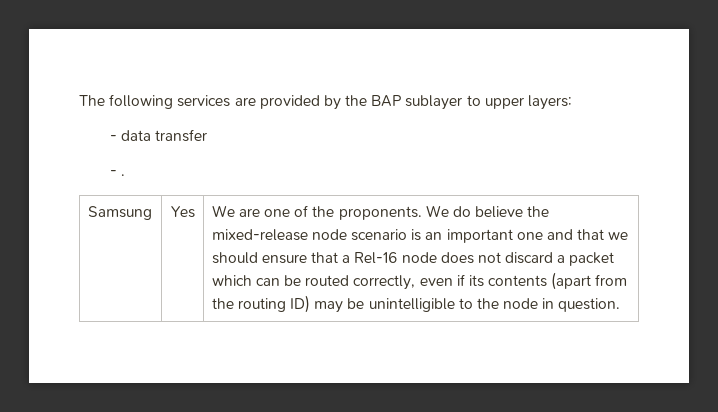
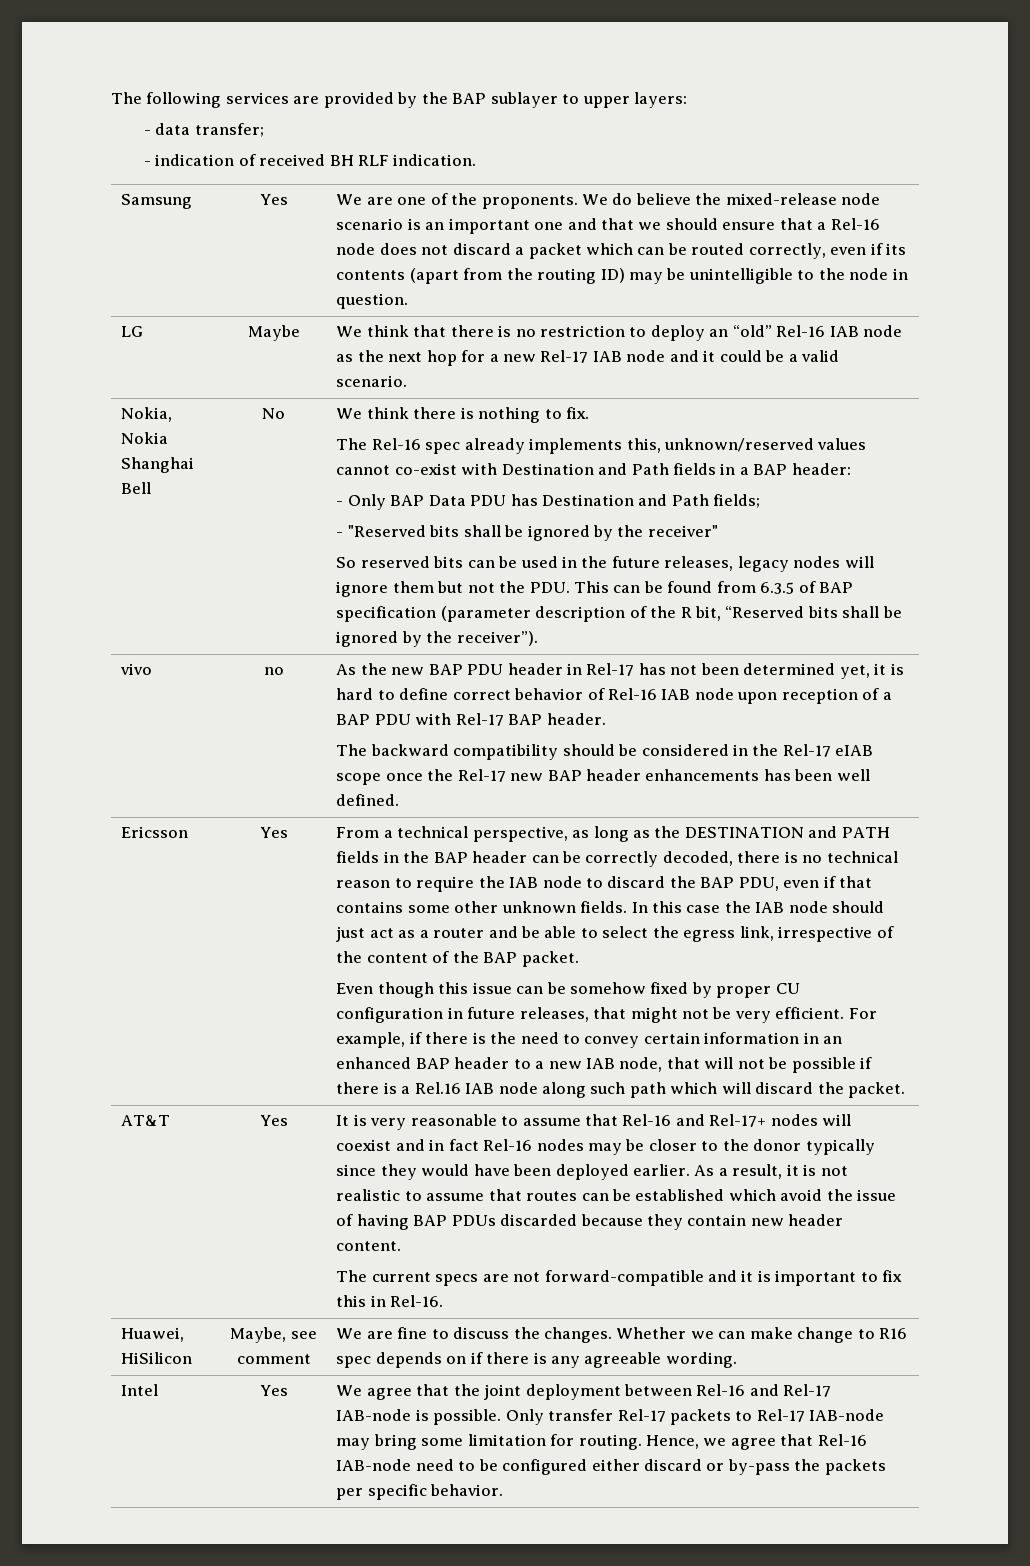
[155,129,208,142] [109,170,125,176] transfer // - . -> [194,123,264,137] [143,154,477,166] transfer; // - indication of received BH RLF indication.
(621, 305) none -> [121,326,144,337] [247,325,300,341] [336,325,903,341] [336,350,840,366] [336,375,408,387] [121,407,173,422] [121,432,169,444] [121,457,195,473] [121,482,152,494] [262,408,285,419] [336,407,589,423] [336,438,867,454] [336,463,851,475] [336,494,761,510] [336,525,718,541] [336,556,874,572] [336,581,854,597] [336,606,902,622] [336,631,538,647] [120,663,153,675] [263,667,284,675] [336,663,904,679] [336,688,892,704] [336,713,606,726] [336,744,874,760] [336,769,870,785] [336,794,400,806] [121,826,189,838] [259,827,288,838] [336,826,890,842] [336,851,898,867] [336,876,873,892] [336,901,885,913] [336,926,894,942] [336,951,579,967] [336,982,800,998] [336,1007,877,1023] [336,1032,843,1048] [336,1057,873,1073] [336,1082,906,1098] [121,1115,171,1126] [259,1115,288,1126] [336,1114,852,1130] [336,1139,875,1155] [336,1164,848,1180] [336,1189,897,1201] [336,1214,844,1230] [336,1241,402,1251] [336,1270,903,1286] [336,1295,444,1307] [121,1327,185,1342] [121,1352,193,1364] [230,1327,317,1343] [236,1354,311,1364] [336,1327,908,1343] [336,1352,737,1368] [121,1384,159,1396] [259,1385,288,1396] [336,1384,832,1400] [336,1409,885,1425] [336,1434,867,1450] [336,1459,886,1475] [336,1484,504,1500] // LG | Maybe | We think that there is no restriction to deploy an “old” Rel-16 IAB node as the next hop for a new Rel-17 IAB node and it could be a valid scenario. // Nokia, Nokia Shanghai Bell | No | We think there is nothing to fix. // The Rel-16 spec already implements this, unknown/reserved values cannot co-exist with Destination and Path fields in a BAP header: // - Only BAP Data PDU has Destination and Path fields; // - "Reserved bits shall be ignored by the receiver" // So reserved bits can be used in the future releases, legacy nodes will ignore them but not the PDU. This can be found from 6.3.5 of BAP specification (parameter description of the R bit, “Reserved bits shall be ignored by the receiver”). // vivo | no | As the new BAP PDU header in Rel-17 has not been determined yet, it is hard to define correct behavior of Rel-16 IAB node upon reception of a BAP PDU with Rel-17 BAP header. // The backward compatibility should be considered in the Rel-17 eIAB scope once the Rel-17 new BAP header enhancements has been well defined. // Ericsson | Yes | From a technical perspective, as long as the DESTINATION and PATH fields in the BAP header can be correctly decoded, there is no technical reason to require the IAB node to discard the BAP PDU, even if that contains some other unknown fields. In this case the IAB node should just act as a router and be able to select the egress link, irrespective of the content of the BAP packet. // Even though this issue can be somehow fixed by proper CU configuration in future releases, that might not be very efficient. For example, if there is the need to convey certain information in an enhanced BAP header to a new IAB node, that will not be possible if there is a Rel.16 IAB node along such path which will discard the packet. // AT&T | Yes | It is very reasonable to assume that Rel-16 and Rel-17+ nodes will coexist and in fact Rel-16 nodes may be closer to the donor typically since they would have been deployed earlier. As a result, it is not realistic to assume that routes can be established which avoid the issue of having BAP PDUs discarded because they contain new header content. // The current specs are not forward-compatible and it is important to fix this in Rel-16. // Huawei, HiSilicon | Maybe, see comment | We are fine to discuss the changes. Whether we can make change to R16 spec depends on if there is any agreeable wording. // Intel | Yes | We agree that the joint deployment between Rel-16 and Rel-17 IAB-node is possible. Only transfer Rel-17 packets to Rel-17 IAB-node may bring some limitation for routing. Hence, we agree that Rel-16 IAB-node need to be configured either discard or by-pass the packets per specific behavior.

